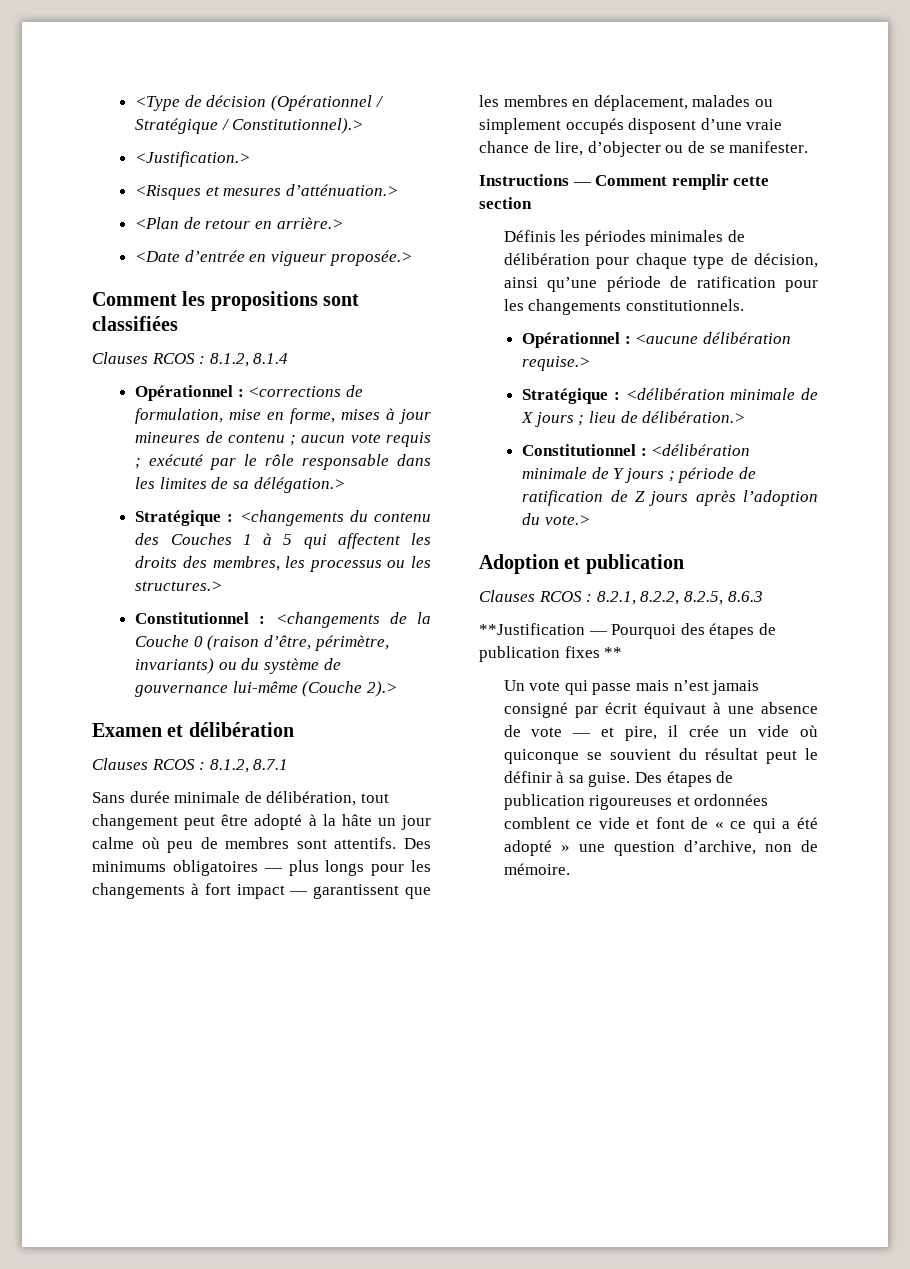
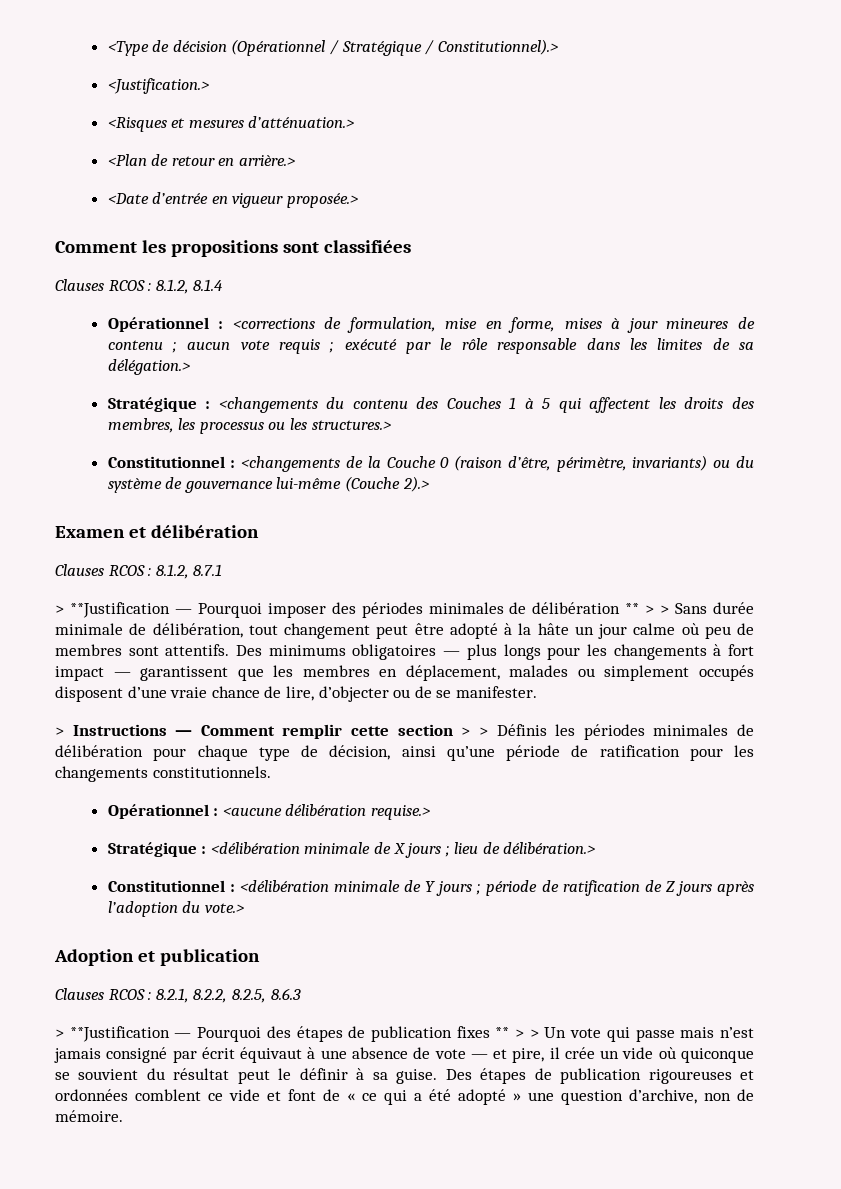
(289, 764) none -> [55,602,670,618] > **Justification — Pourquoi imposer des périodes minimales de délibération ** > >
(809, 147) none -> [55,727,64,736] >
(532, 203) // -> [461,727,488,736] > >
(763, 596) none -> [55,1029,64,1038] >
(623, 652) // -> [515,1029,539,1038] > >

